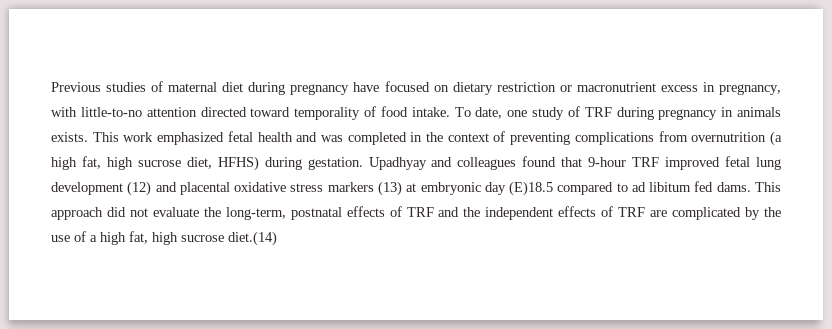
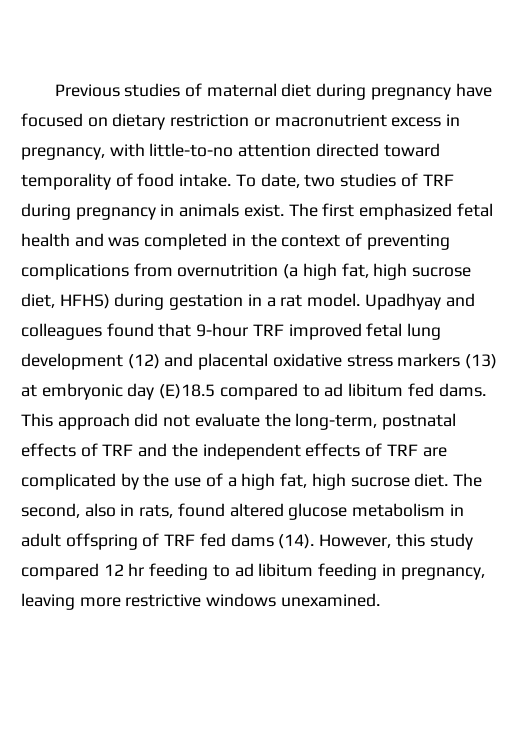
[507,107,564,120] one study -> [304,173,397,187] two studies
[51,132,154,142] exists. This work -> [243,203,355,217] exist. The first
[307,157,363,170] gestation. -> [169,293,361,310] gestation in a rat model.
[228,231,277,246] diet.(14) -> [414,473,482,487] [21,503,464,520] [21,533,473,550] [21,563,485,580] [21,593,380,610] diet. The second, also in rats, found altered glucose metabolism in adult offspring of TRF fed dams (14). However, this study compared 12 hr feeding to ad libitum feeding in pregnancy, leaving more restrictive windows unexamined.

